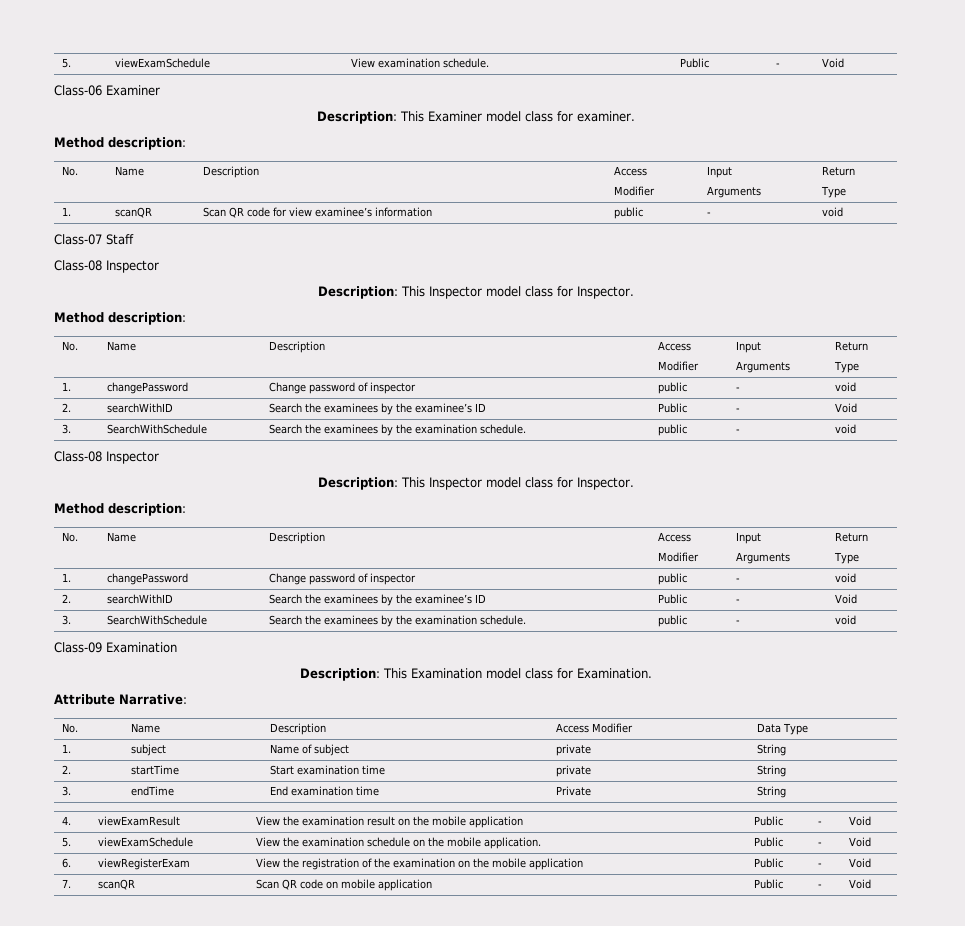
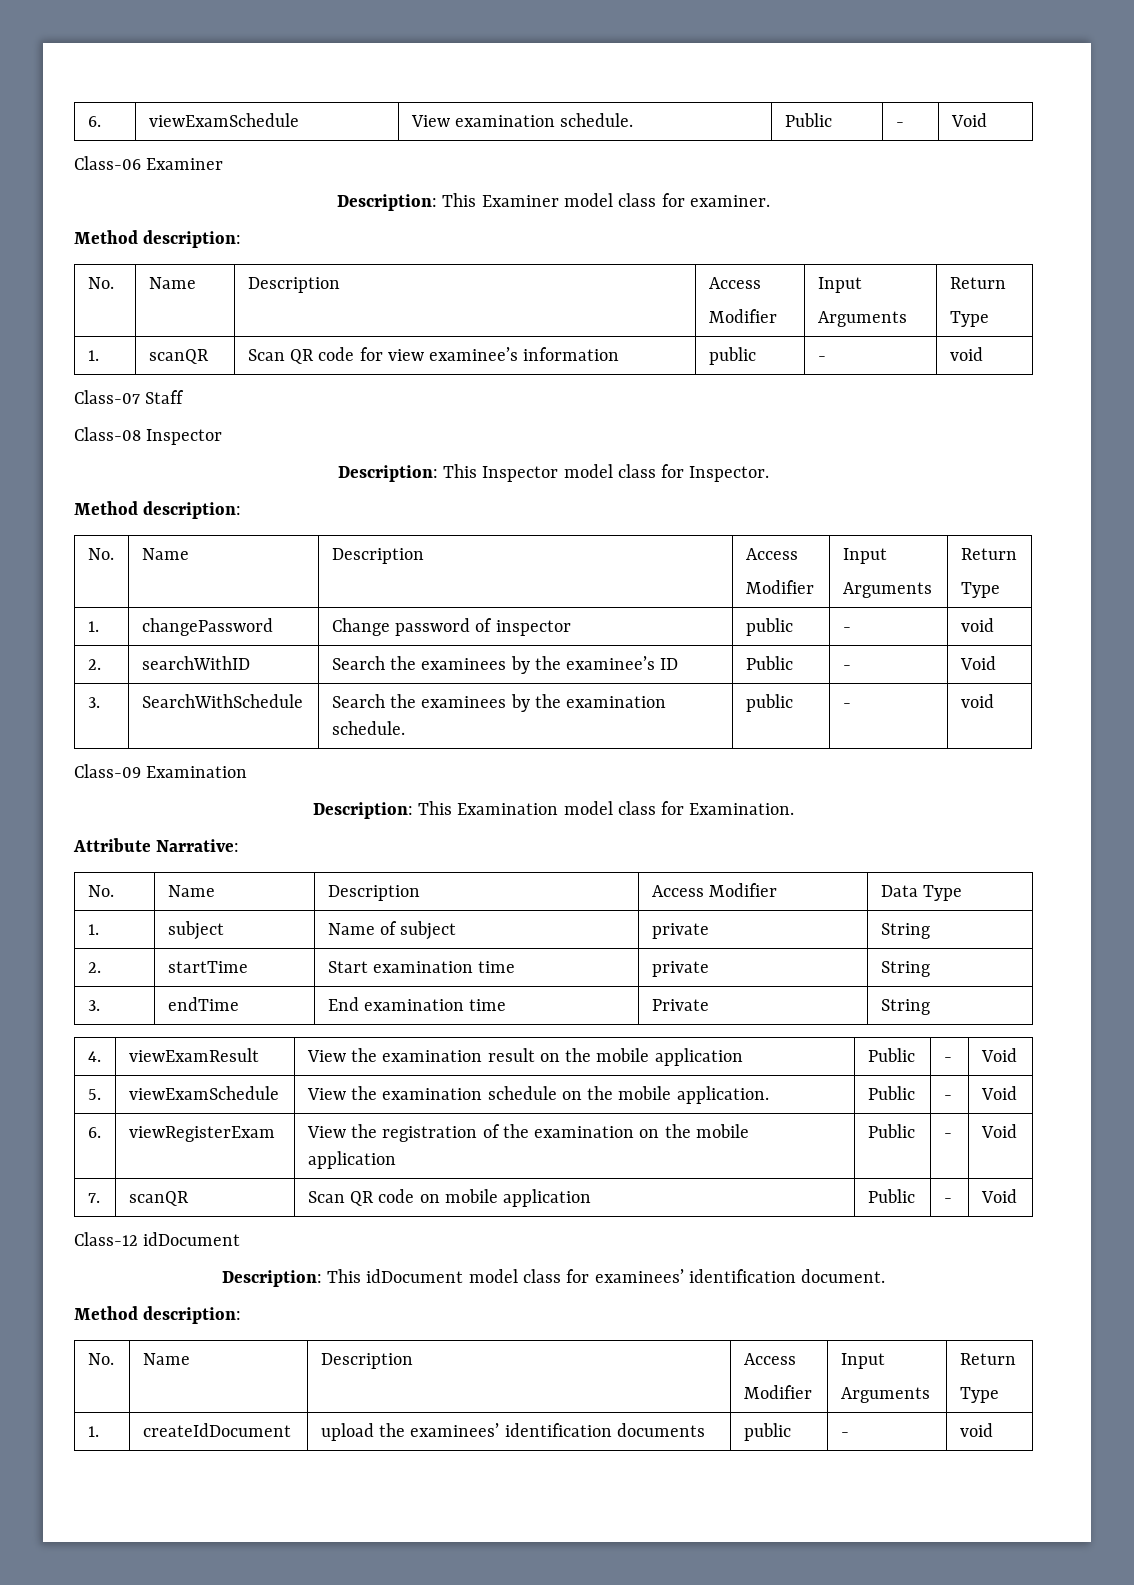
[61,58,71,68] 5. -> [87,116,101,127] 6.
[54,451,159,464] [317,477,634,490] [54,503,186,516] [61,532,78,542] [106,532,136,542] [268,532,325,544] [657,532,691,542] [657,552,699,562] [735,532,761,544] [735,552,790,564] [834,532,868,542] [833,552,859,564] [61,573,71,582] [106,573,188,585] [268,573,416,585] [657,573,687,585] [735,578,740,582] [834,573,856,583] [61,594,71,603] [106,594,173,604] [268,594,486,606] [657,594,687,604] [735,599,740,603] [834,594,857,604] [61,615,71,625] [106,615,207,625] [268,615,526,627] [657,615,687,627] [735,620,740,624] [834,615,856,625] // Class-08 Inspector // Description: This Inspector model class for Inspector. // Method description: // No. | Name | Description | Access // Modifier | Input // Arguments | Return // Type // 1. | changePassword | Change password of inspector | public | - | void // 2. | searchWithID | Search the examinees by the examinee’s ID | Public | - | Void // 3. | SearchWithSchedule | Search the examinees by the examination schedule. | public | - | void -> (994, 701) none
(871, 884) none -> [74,1232,241,1246] [221,1269,886,1287] [74,1306,242,1324] [87,1353,114,1365] [142,1353,190,1365] [320,1353,413,1369] [743,1353,796,1365] [743,1385,812,1399] [840,1353,885,1369] [840,1387,930,1403] [959,1353,1016,1365] [959,1387,999,1403] [87,1426,99,1437] [142,1423,291,1437] [320,1423,705,1441] [743,1423,791,1441] [840,1432,849,1437] [959,1423,993,1437] // Class-12 idDocument // Description: This idDocument model class for examinees’ identification document. // Method description: // No. | Name | Description | Access // Modifier | Input // Arguments | Return // Type // 1. | createIdDocument | upload the examinees’ identification documents | public | - | void

